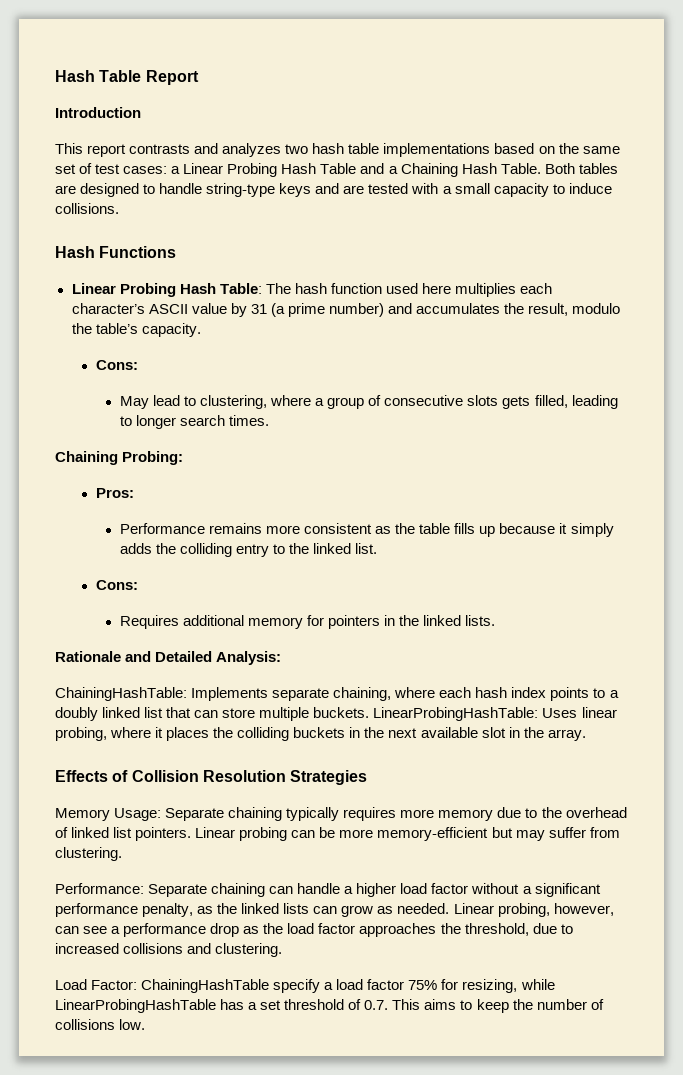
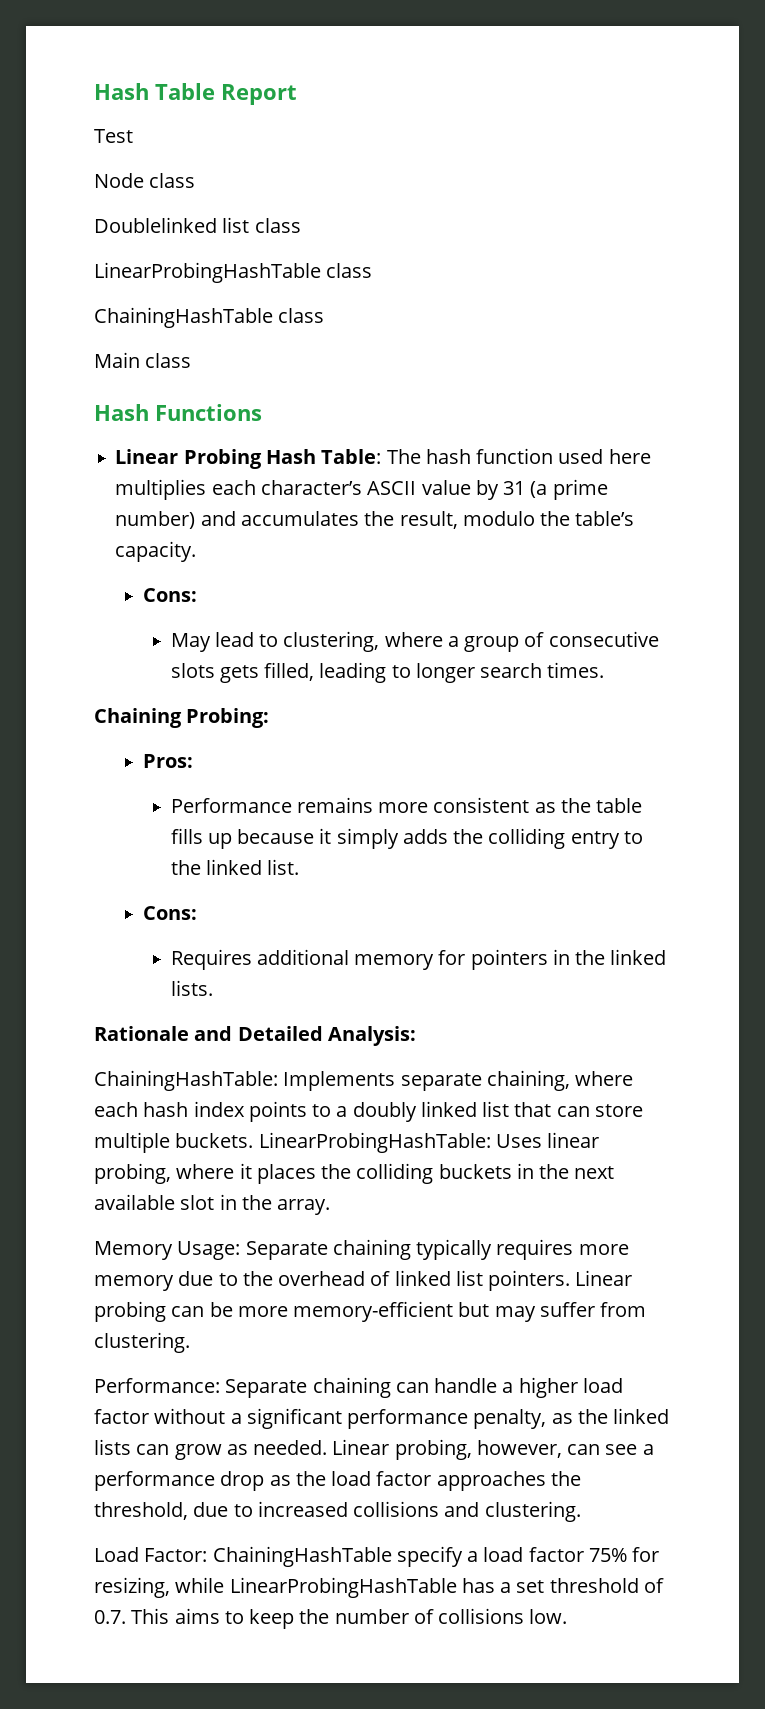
[55,107,141,118] [55,143,620,157] [55,163,618,177] [55,183,612,197] [55,203,119,214] Introduction // This report contrasts and analyzes two hash table implementations based on the same set of test cases: a Linear Probing Hash Table and a Chaining Hash Table. Both tables are designed to handle string-type keys and are tested with a small capacity to induce collisions. -> [94,129,133,143] [94,173,196,188] [94,217,301,233] [94,262,373,283] [94,307,325,328] [94,352,192,368] Test // Node class // Doublelinked list class // LinearProbingHashTable class // ChainingHashTable class // Main class
[55,770,368,785] // Effects of Collision Resolution Strategies -> (331, 1207) none

